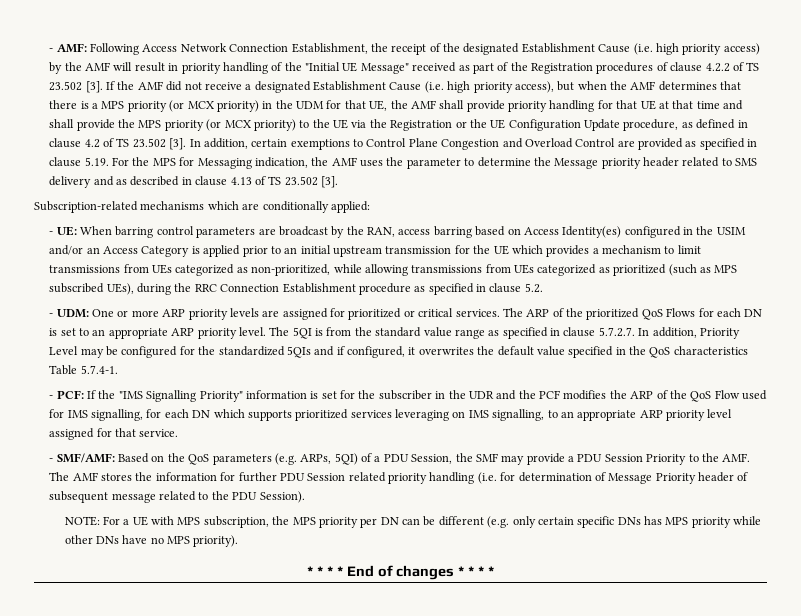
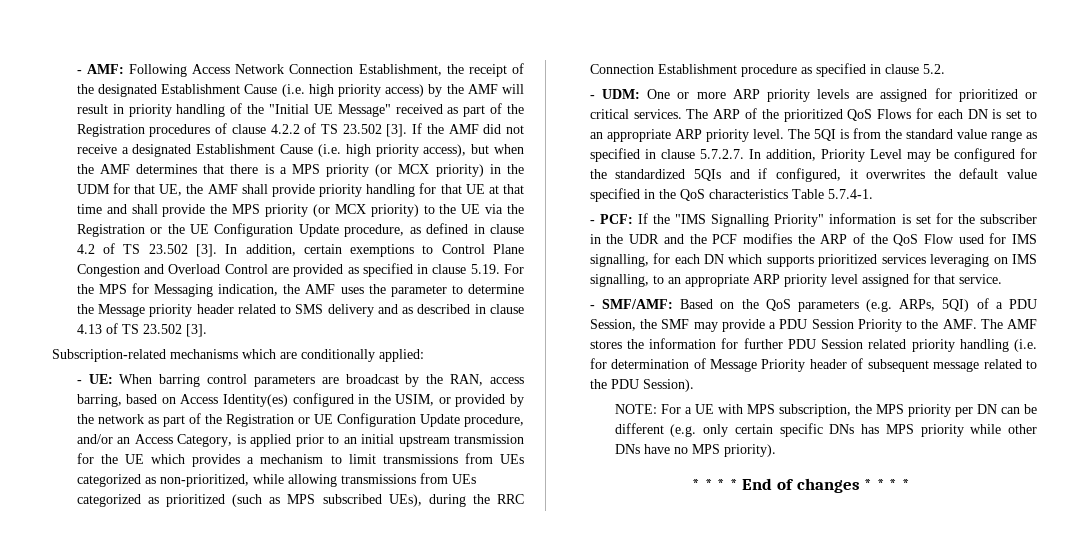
[433,226,472,238] barring -> [76,394,122,407] barring,
[716,227,746,235] USIM -> [395,394,525,407] [76,413,524,427] USIM, or provided by the network as part of the Registration or UE Configuration Update procedure,
[141,246,190,257] Category -> [177,434,233,447] Category,

